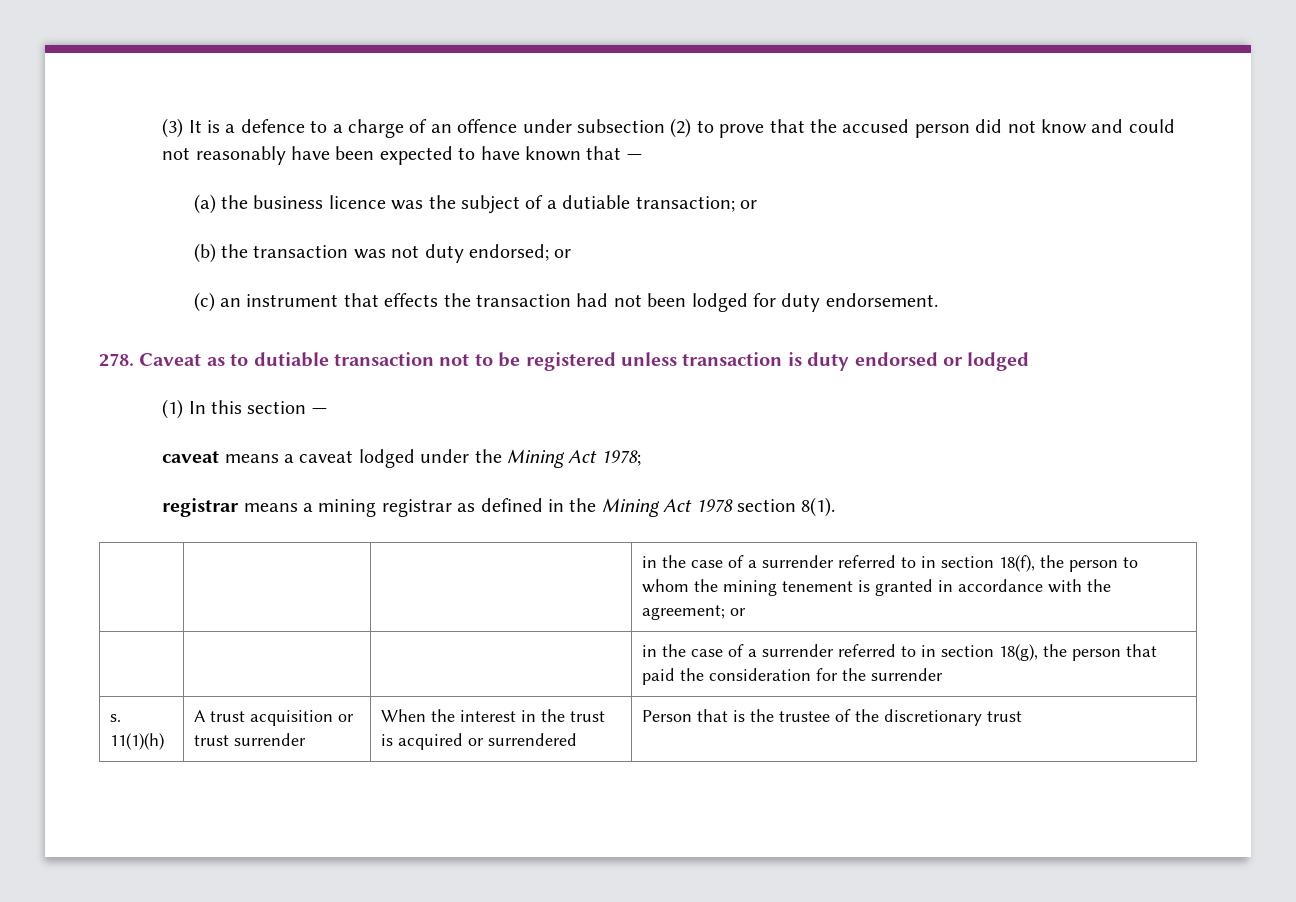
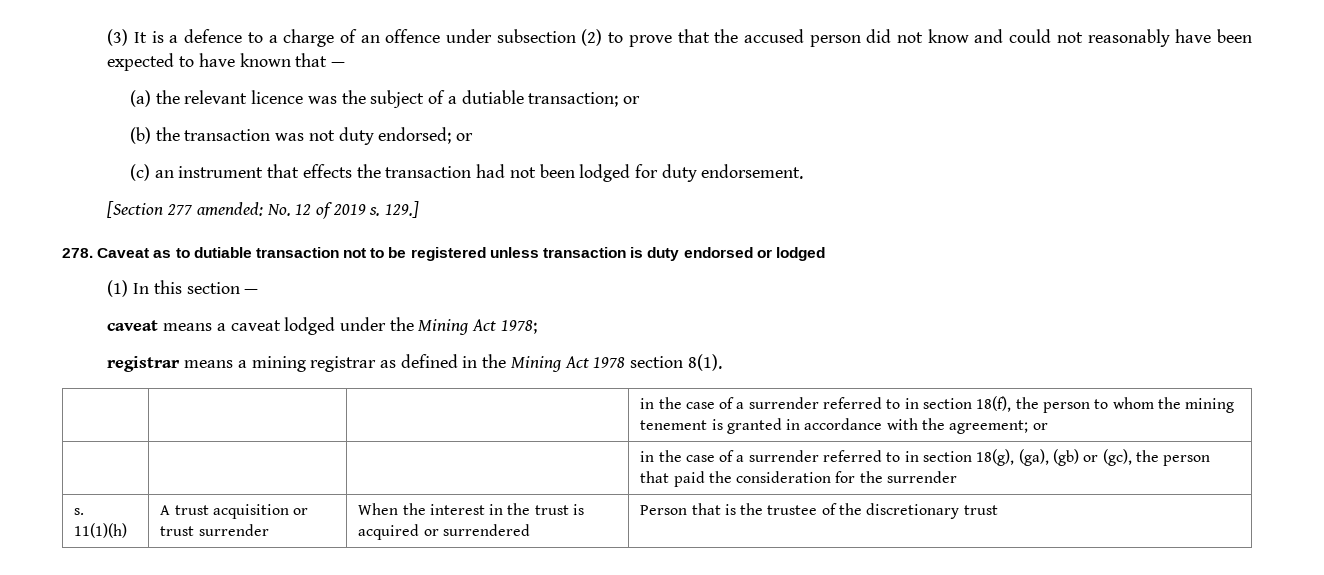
[253,195,324,209] business -> [184,90,248,104] relevant
(938, 300) none -> [107,201,420,219] // [Section 277 amended: No. 12 of 2019 s. 129.]
(1039, 652) none -> [1018,449,1132,466] (ga), (gb) or (gc),

